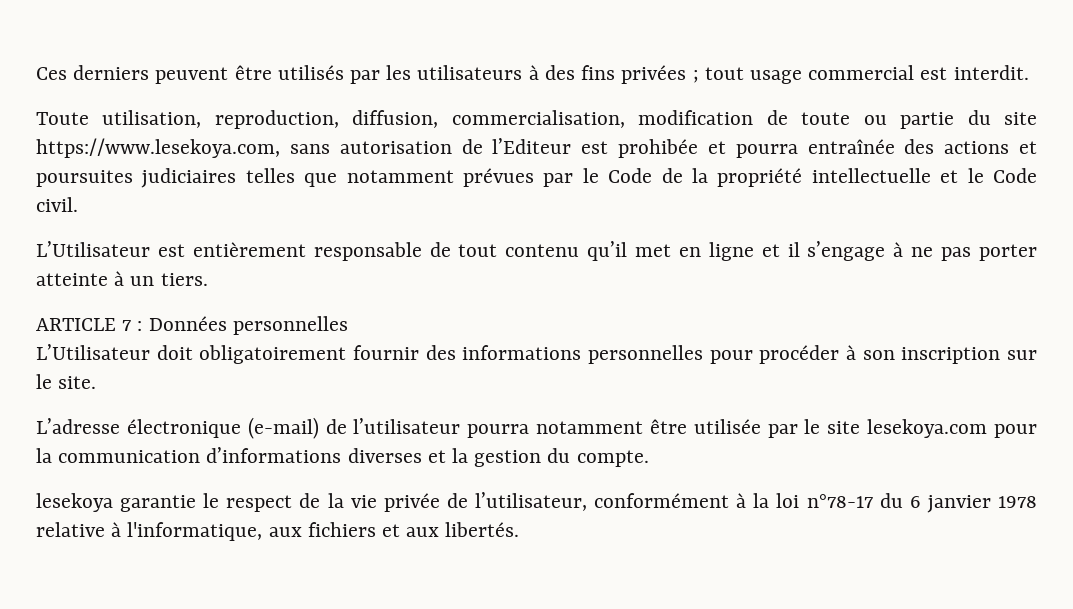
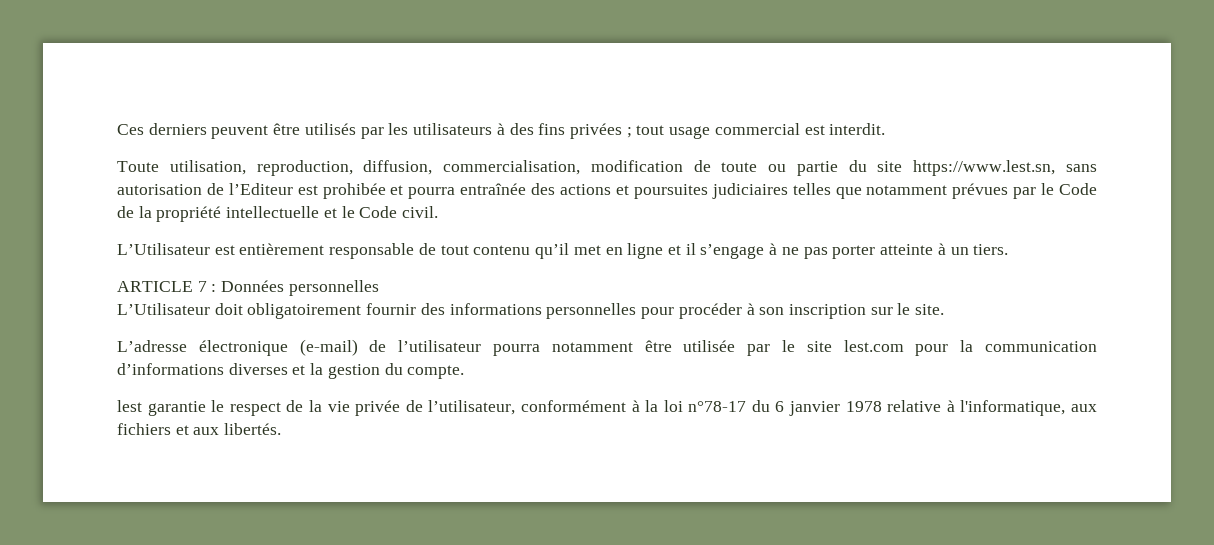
[36,138,280,158] https://www.lesekoya.com, -> [913,160,1056,176] https://www.lest.sn,
[867,419,988,438] lesekoya.com -> [843,340,904,352] lest.com
[36,493,113,512] lesekoya -> [117,400,142,412] lest

